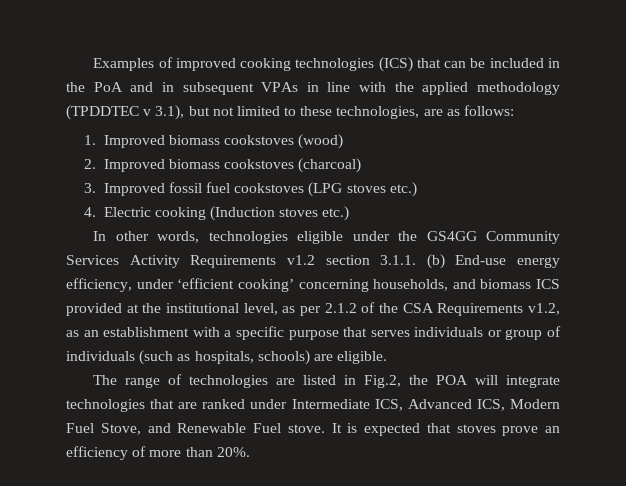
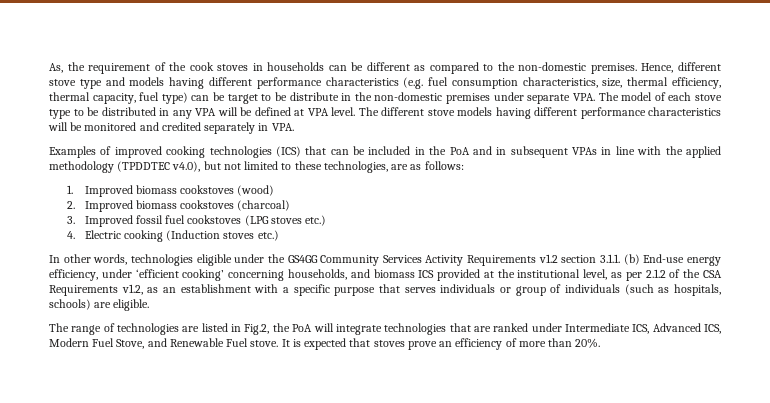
(93, 64) none -> [49,62,721,74] [49,77,722,89] [49,92,722,104] [49,107,721,119] [48,122,294,134] As, the requirement of the cook stoves in households can be different as compared to the non-domestic premises. Hence, different stove type and models having different performance characteristics (e.g. fuel consumption characteristics, size, thermal efficiency, thermal capacity, fuel type) can be target to be distribute in the non-domestic premises under separate VPA. The model of each stove type to be distributed in any VPA will be defined at VPA level. The different stove models having different performance characteristics will be monitored and credited separately in VPA. //
[143,105,185,120] v 3.1), -> [172,161,201,172] v4.0),
[436,375,469,385] POA -> [292,324,313,332] PoA

